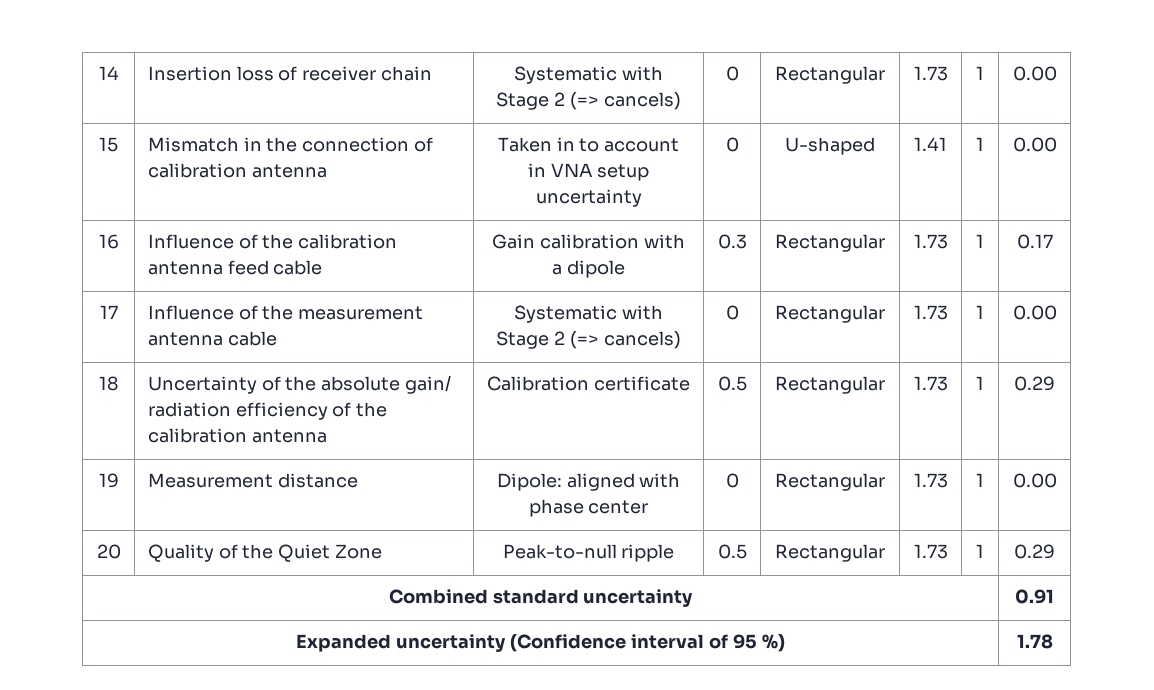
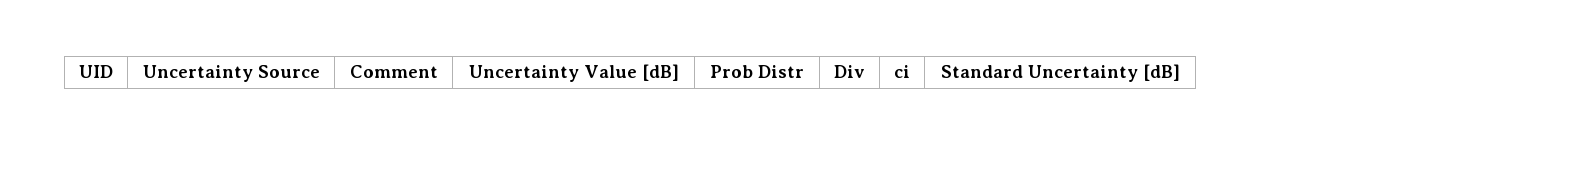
[98,66,119,80] [147,66,433,81] [514,66,663,84] [496,92,681,110] [725,66,739,81] [775,66,885,84] [913,66,948,81] [976,66,984,80] [1012,66,1057,81] [99,137,118,152] [147,137,434,152] [147,163,327,178] [497,137,680,152] [527,163,650,181] [535,189,642,207] [725,137,739,152] [785,137,875,155] [914,137,947,151] [976,137,984,151] [1012,137,1057,152] [98,234,119,249] [147,234,398,249] [147,260,323,275] [492,234,685,249] [552,260,625,278] [717,234,747,249] [775,234,885,252] [913,234,948,249] [976,234,984,248] [1016,234,1053,249] [99,305,118,319] [147,305,424,320] [147,331,277,346] [514,305,663,323] [496,331,681,349] [725,305,739,320] [775,305,885,323] [913,305,948,320] [976,305,984,319] [1012,305,1057,320] [99,376,118,391] [147,375,452,394] [147,402,388,420] [147,428,327,443] [487,376,690,391] [717,376,747,391] [775,376,885,394] [913,376,948,391] [976,376,984,390] [1014,376,1055,391] [98,473,119,488] [147,473,358,488] [496,473,681,491] [528,499,649,517] [725,473,739,488] [775,473,885,491] [913,473,948,488] [976,473,984,487] [1012,473,1057,488] [96,544,121,559] [147,544,383,562] [502,544,675,562] [717,544,747,559] [775,544,885,562] [913,544,948,559] [976,544,984,558] [1014,544,1055,559] [388,589,694,607] [1015,589,1054,604] [296,634,785,652] [1016,634,1053,649] 14 | Insertion loss of receiver chain | Systematic with Stage 2 (=> cancels) | 0 | Rectangular | 1.73 | 1 | 0.00 // 15 | Mismatch in the connection of calibration antenna | Taken in to account in VNA setup uncertainty | 0 | U-shaped | 1.41 | 1 | 0.00 // 16 | Influence of the calibration antenna feed cable | Gain calibration with a dipole | 0.3 | Rectangular | 1.73 | 1 | 0.17 // 17 | Influence of the measurement antenna cable | Systematic with Stage 2 (=> cancels) | 0 | Rectangular | 1.73 | 1 | 0.00 // 18 | Uncertainty of the absolute gain/ radiation efficiency of the calibration antenna | Calibration certificate | 0.5 | Rectangular | 1.73 | 1 | 0.29 // 19 | Measurement distance | Dipole: aligned with phase center | 0 | Rectangular | 1.73 | 1 | 0.00 // 20 | Quality of the Quiet Zone | Peak-to-null ripple | 0.5 | Rectangular | 1.73 | 1 | 0.29 // Combined standard uncertainty | 0.91 // Expanded uncertainty (Confidence interval of 95 %) | 1.78 -> [79,65,113,78] [142,65,320,82] [349,65,438,78] [468,64,679,82] [710,65,804,78] [834,65,865,78] [894,65,910,78] [940,64,1180,82] UID | Uncertainty Source | Comment | Uncertainty Value [dB] | Prob Distr | Div | ci | Standard Uncertainty [dB]

